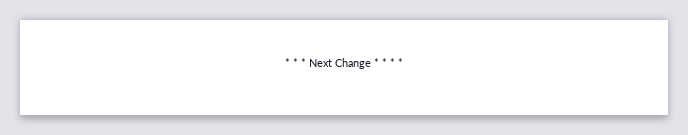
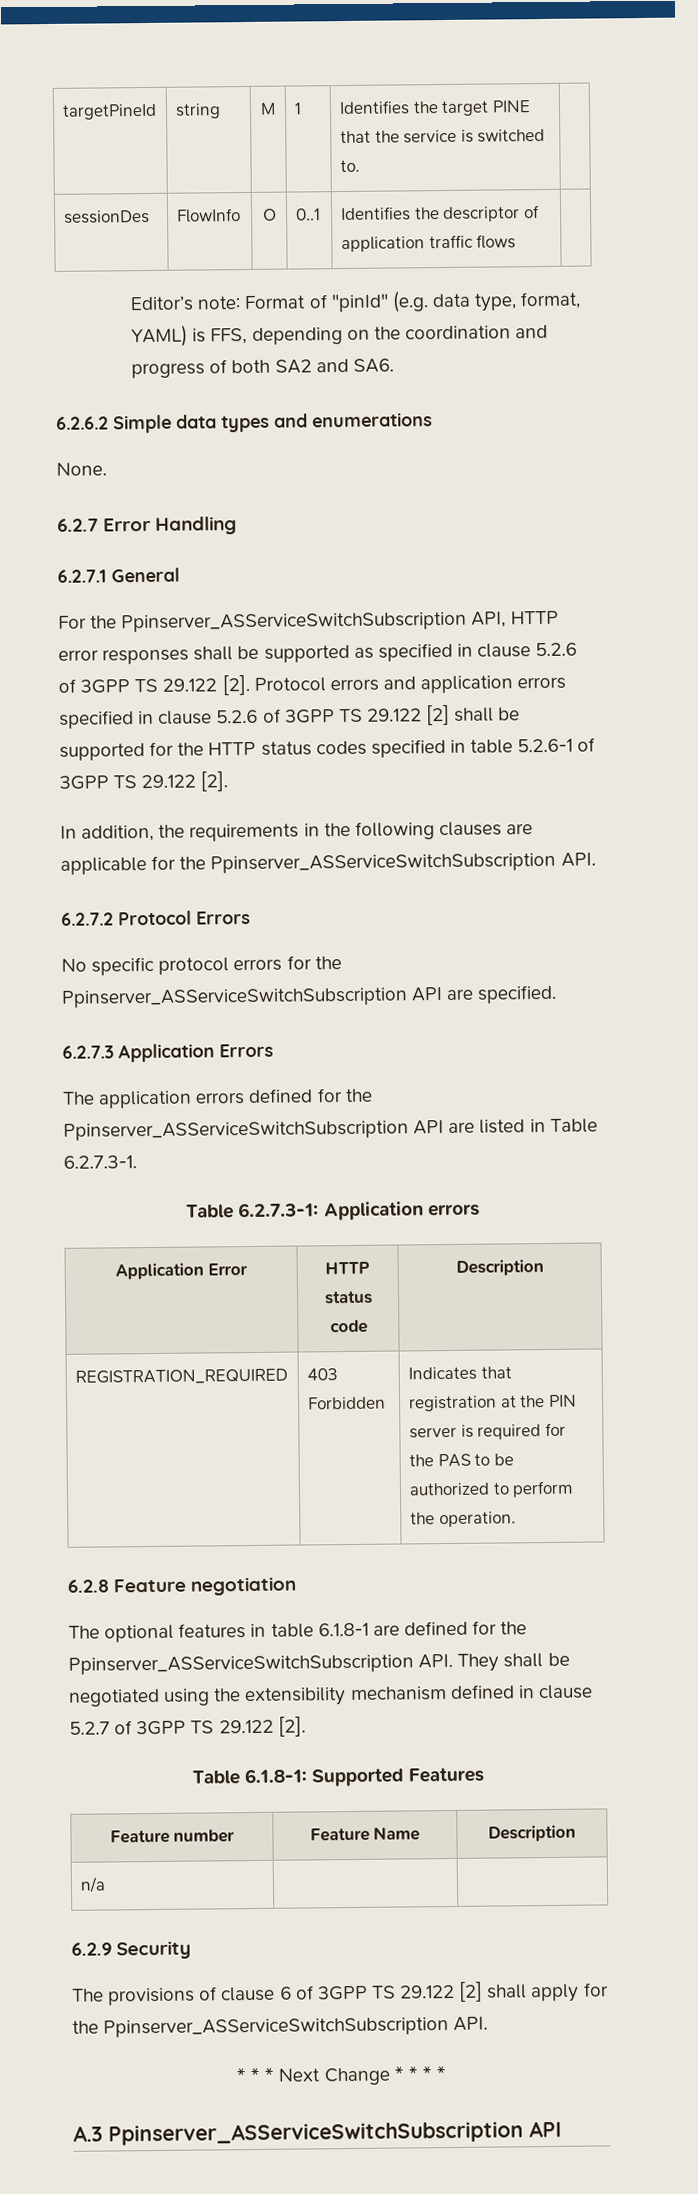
(285, 62) none -> [61,103,157,120] [174,103,221,119] [260,102,276,115] [293,102,302,115] [338,100,531,117] [339,128,546,144] [339,159,360,173] [63,209,150,224] [175,208,241,223] [262,208,277,221] [295,208,321,221] [339,205,540,223] [340,234,517,253] [130,291,582,313] [131,324,549,348] [131,358,394,379] [56,412,433,434] [56,462,107,476] [57,516,238,535] [57,567,180,583] [58,610,559,633] [58,642,578,665] [58,674,567,696] [59,704,521,729] [59,737,596,761] [59,771,229,792] [60,821,534,842] [60,852,596,875] [61,910,251,926] [61,955,342,976] [61,984,558,1008] [62,1043,274,1063] [62,1088,373,1109] [63,1118,598,1141] [63,1155,137,1169] [186,1201,480,1221] [115,1262,248,1280] [325,1261,370,1275] [323,1290,373,1305] [329,1319,368,1334] [455,1259,544,1276] [74,1368,288,1385] [306,1368,338,1381] [307,1396,386,1410] [407,1366,512,1381] [408,1394,577,1412] [408,1422,566,1440] [408,1453,514,1468] [408,1480,575,1498] [409,1511,516,1528] [67,1576,298,1596] [68,1620,528,1643] [68,1652,570,1675] [68,1684,593,1707] [69,1716,306,1737] [191,1767,485,1787] [109,1829,236,1844] [309,1826,421,1842] [488,1824,576,1842] [79,1876,106,1893] [71,1940,192,1960] [72,1981,609,2006] [72,2016,489,2038] targetPineId | string | M | 1 | Identifies the target PINE that the service is switched to. | // sessionDes | FlowInfo | O | 0..1 | Identifies the descriptor of application traffic flows | // Editor’s note: Format of "pinId" (e.g. data type, format, YAML) is FFS, depending on the coordination and progress of both SA2 and SA6. // 6.2.6.2 Simple data types and enumerations // None. // 6.2.7 Error Handling // 6.2.7.1 General // For the Ppinserver_ASServiceSwitchSubscription API, HTTP error responses shall be supported as specified in clause 5.2.6 of 3GPP TS 29.122 [2]. Protocol errors and application errors specified in clause 5.2.6 of 3GPP TS 29.122 [2] shall be supported for the HTTP status codes specified in table 5.2.6-1 of 3GPP TS 29.122 [2]. // In addition, the requirements in the following clauses are applicable for the Ppinserver_ASServiceSwitchSubscription API. // 6.2.7.2 Protocol Errors // No specific protocol errors for the Ppinserver_ASServiceSwitchSubscription API are specified. // 6.2.7.3 Application Errors // The application errors defined for the Ppinserver_ASServiceSwitchSubscription API are listed in Table 6.2.7.3-1. // Table 6.2.7.3-1: Application errors // Application Error | HTTP status code | Description // REGISTRATION_REQUIRED | 403 Forbidden | Indicates that registration at the PIN server is required for the PAS to be authorized to perform the operation. // 6.2.8 Feature negotiation // The optional features in table 6.1.8-1 are defined for the Ppinserver_ASServiceSwitchSubscription API. They shall be negotiated using the extensibility mechanism defined in clause 5.2.7 of 3GPP TS 29.122 [2]. // Table 6.1.8-1: Supported Features // Feature number | Feature Name | Description // n/a | | // 6.2.9 Security // The provisions of clause 6 of 3GPP TS 29.122 [2] shall apply for the Ppinserver_ASServiceSwitchSubscription API. //
(403, 62) none -> [73,2120,562,2146] // A.3 Ppinserver_ASServiceSwitchSubscription API

